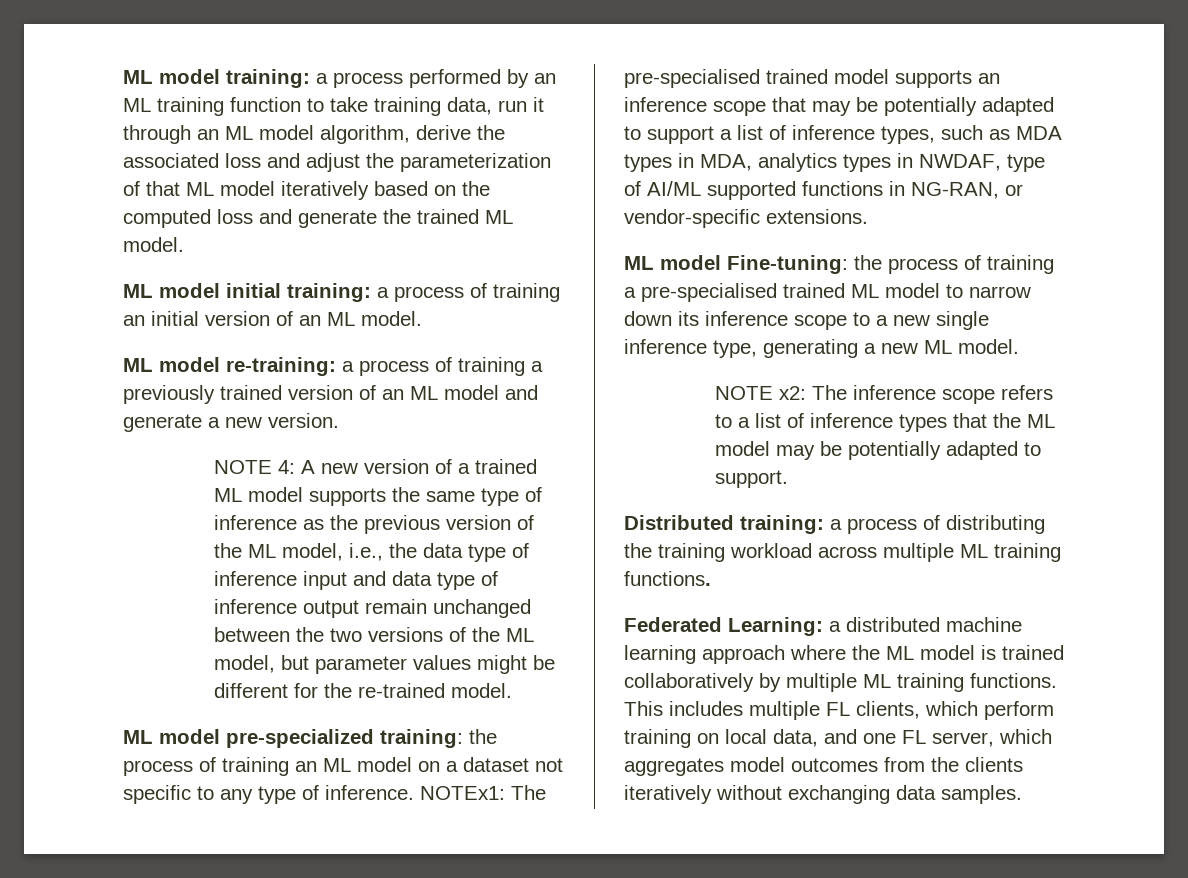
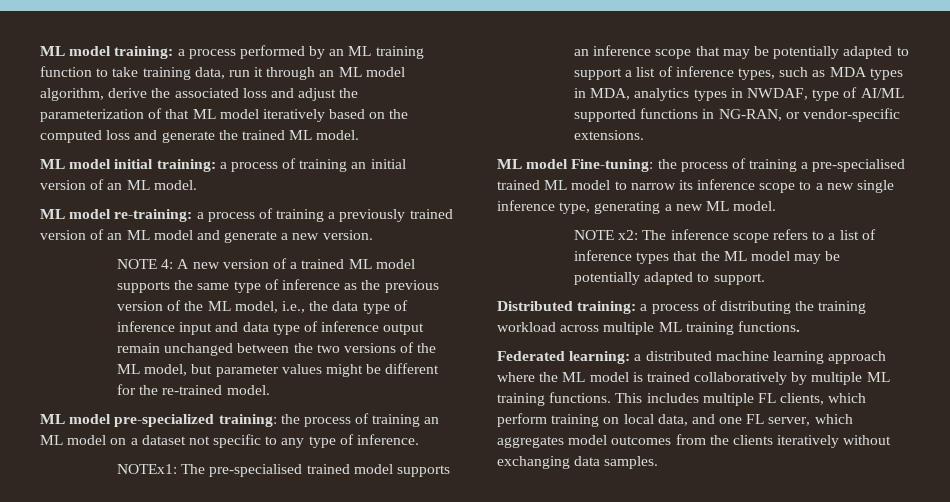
(414, 792) none -> (420, 439) //
[624,311,672,326] down -> (676, 186) none
[728,617,823,636] Learning: -> [569,351,631,364] learning:

